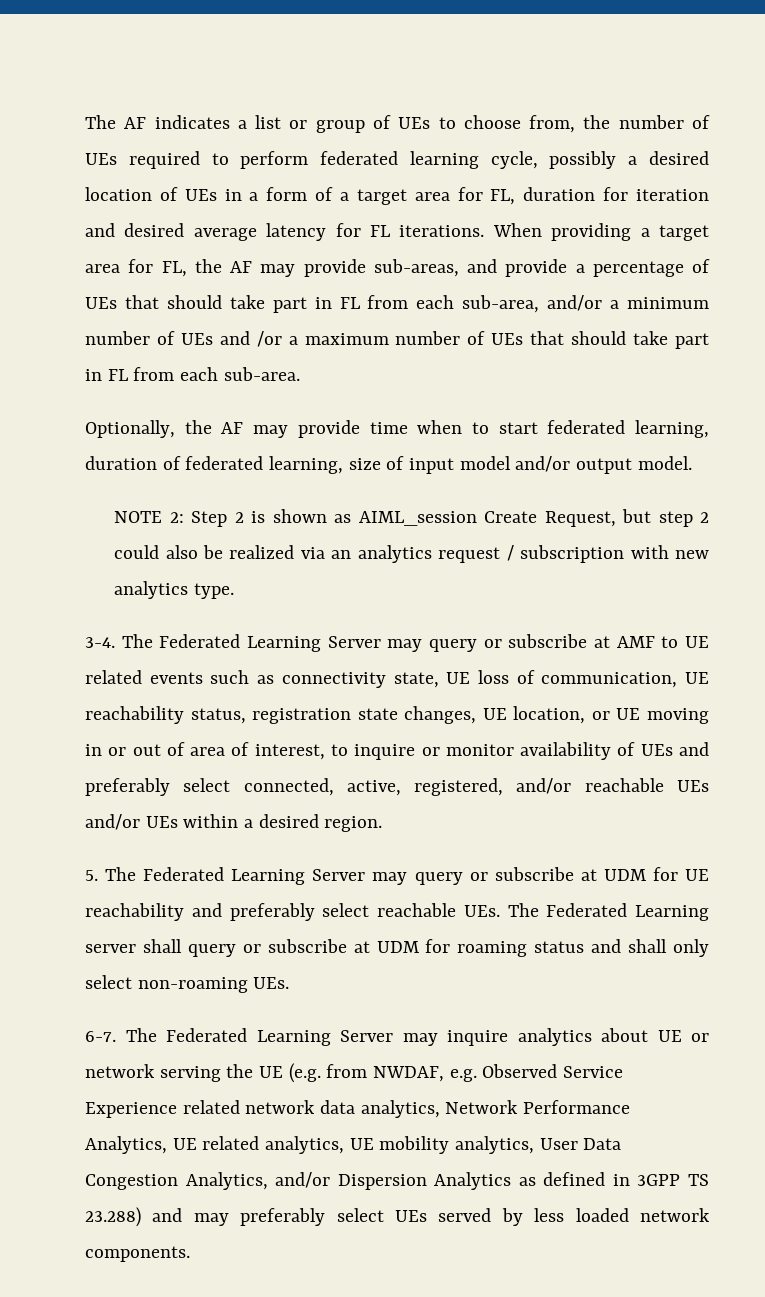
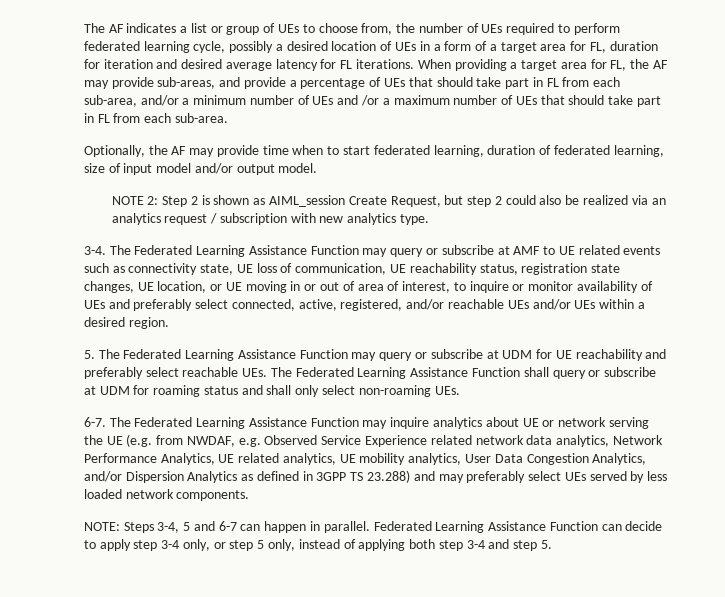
[327,636,381,648] Server -> [248,245,359,255] Assistance Function
[312,869,366,881] Server -> [237,349,348,359] Assistance Function
[85,944,137,953] server -> [410,367,521,377] Assistance Function
[340,1030,394,1042] Server -> [248,417,359,427] Assistance Function
(191, 1254) none -> [83,521,663,533] [83,539,553,551] // NOTE: Steps 3-4, 5 and 6-7 can happen in parallel. Federated Learning Assistance Function can decide to apply step 3-4 only, or step 5 only, instead of applying both step 3-4 and step 5.

